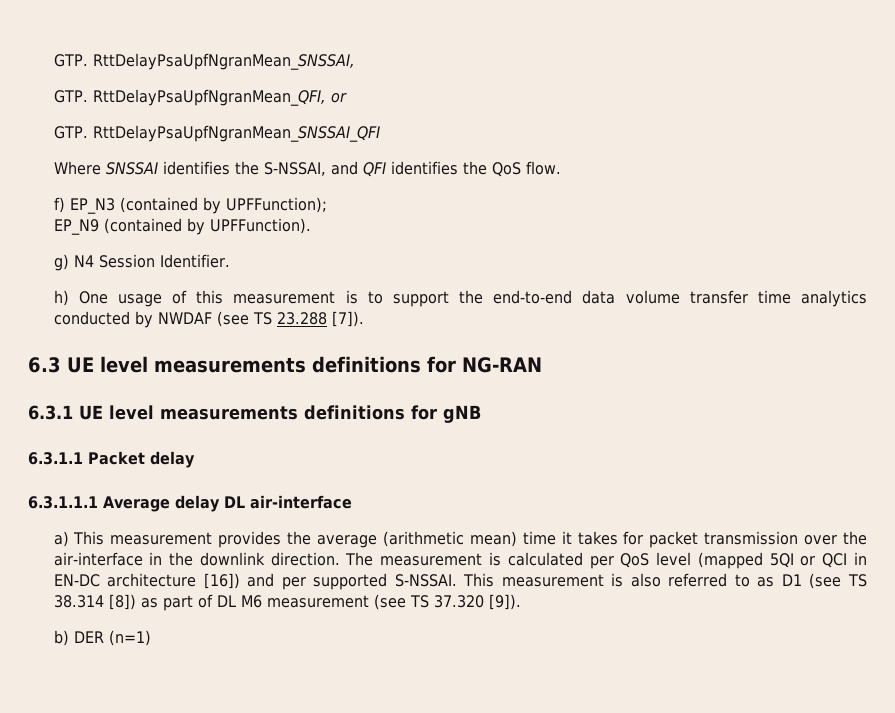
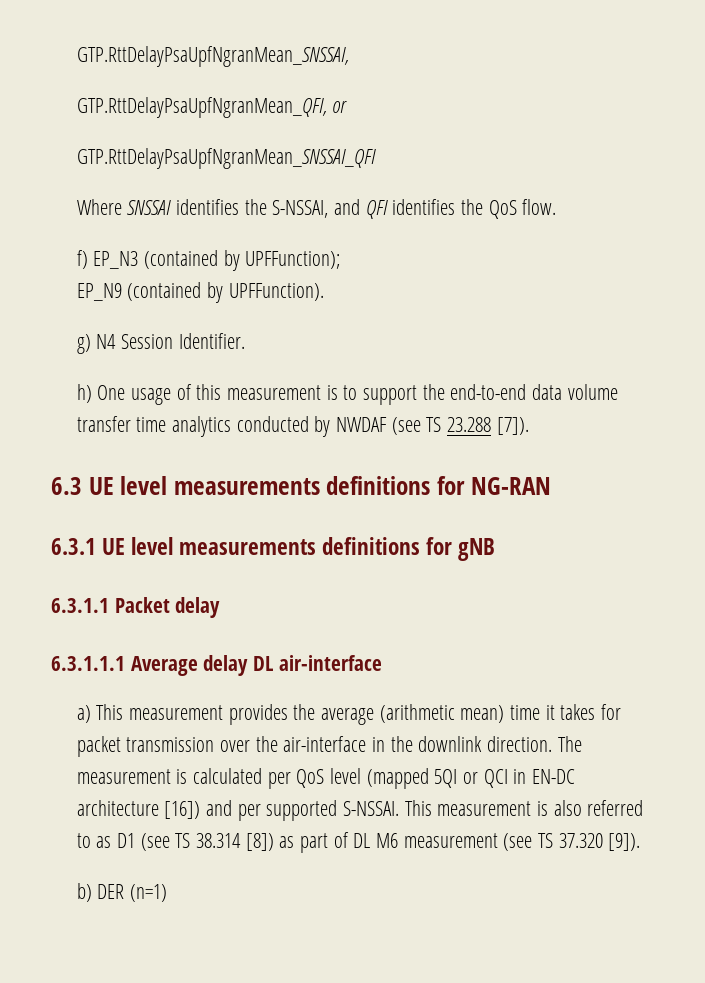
[53,53,355,70] [53,89,326,106] GTP. RttDelayPsaUpfNgranMean_SNSSAI, // GTP. RttDelayPsaUpfNgranMean_QFI, -> [76,46,349,67] [76,97,327,118] GTP.RttDelayPsaUpfNgranMean_SNSSAI, // GTP.RttDelayPsaUpfNgranMean_QFI,
[53,125,380,142] GTP. RttDelayPsaUpfNgranMean_SNSSAI_QFI -> [76,148,376,169] GTP.RttDelayPsaUpfNgranMean_SNSSAI_QFI

